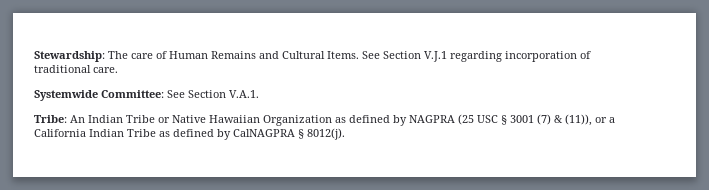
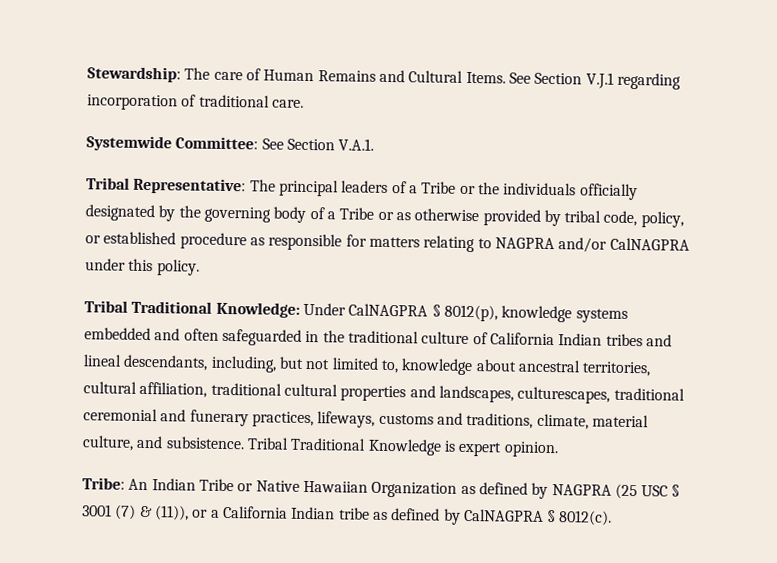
(259, 94) none -> [86,177,638,201] [85,204,684,228] [85,231,690,253] [85,258,200,276] [84,300,628,323] [84,327,672,347] [83,354,652,377] [83,381,685,404] [83,408,649,430] [82,435,559,458] // Tribal Representative: The principal leaders of a Tribe or the individuals officially designated by the governing body of a Tribe or as otherwise provided by tribal code, policy, or established procedure as responsible for matters relating to NAGPRA and/or CalNAGPRA under this policy. // Tribal Traditional Knowledge: Under CalNAGPRA § 8012(p), knowledge systems embedded and often safeguarded in the traditional culture of California Indian tribes and lineal descendants, including, but not limited to, knowledge about ancestral territories, cultural affiliation, traditional cultural properties and landscapes, culturescapes, traditional ceremonial and funerary practices, lifeways, customs and traditions, climate, material culture, and subsistence. Tribal Traditional Knowledge is expert opinion.
[127,129,156,137] Tribe -> [338,507,370,520] tribe
[307,128,345,140] 8012(j). -> [558,510,613,526] 8012(c).

